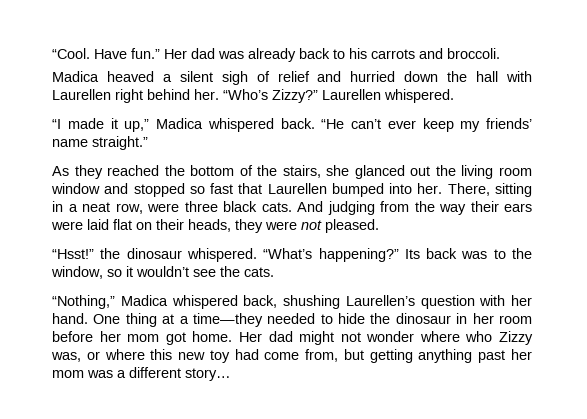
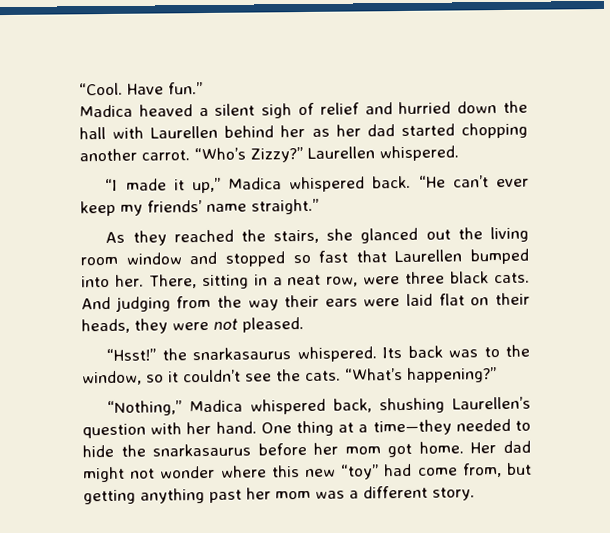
[164,48,500,62] Her dad was already back to his carrots and broccoli. -> (203, 88) none
[115,89,219,103] right behind her. -> [224,122,528,139] [79,148,190,162] behind her as her dad started chopping another carrot.
[190,165,278,176] bottom of the -> (266, 235) none
[126,248,399,262] dinosaur whispered. “What’s happening?” -> [192,346,377,363] snarkasaurus whispered.
[136,266,189,277] wouldn’t -> [183,369,241,383] couldn’t
(274, 272) none -> [345,367,497,383] “What’s happening?”
[395,313,532,324] dinosaur in her room -> [152,443,252,457] snarkasaurus
[465,331,533,345] [51,349,145,362] who Zizzy was, or where -> (267, 471) none
[209,350,230,363] toy -> [341,464,380,480] “toy”
[185,368,231,381] story… -> [432,487,475,501] story.

